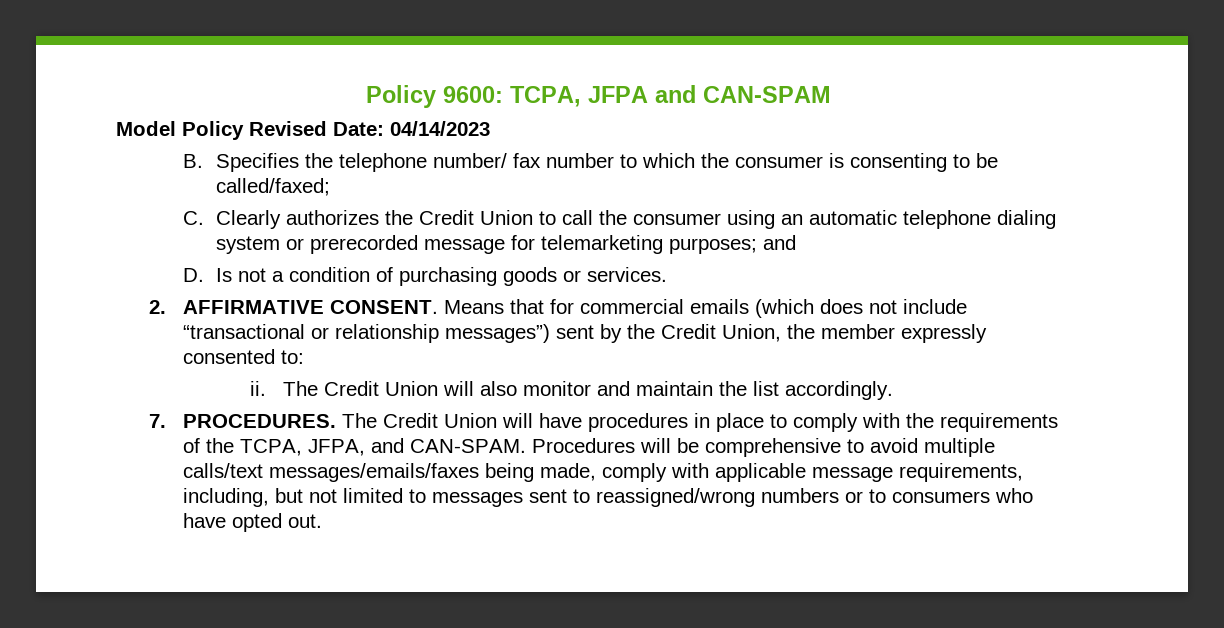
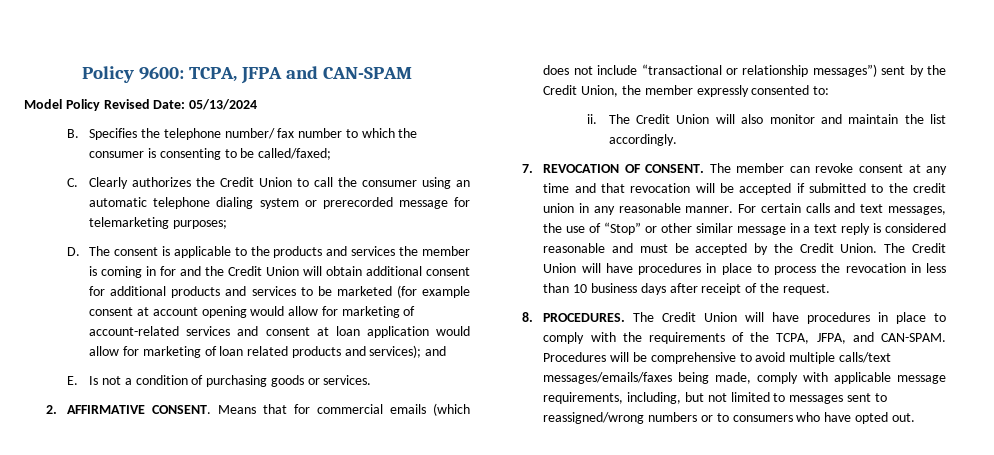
[390,121,490,136] 04/14/2023 -> [189,99,258,110] 05/13/2024
(758, 246) none -> [67,246,470,258] [89,266,470,278] [89,285,471,298] [89,306,416,318] [89,326,470,338] [89,345,422,358] // D. The consent is applicable to the products and services the member is coming in for and the Credit Union will obtain additional consent for additional products and services to be marketed (for example consent at account opening would allow for marketing of account-related services and consent at loan application would allow for marketing of loan related products and services);
[182,268,204,282] D. -> [67,376,79,385] E.
(167, 421) none -> [543,163,948,175] [543,183,946,195] [543,203,946,215] [543,222,946,235] [543,243,946,255] [543,263,946,275] [543,283,830,295] [521,312,533,322] REVOCATION OF CONSENT. The member can revoke consent at any time and that revocation will be accepted if submitted to the credit union in any reasonable manner. For certain calls and text messages, the use of “Stop” or other similar message in a text reply is considered reasonable and must be accepted by the Credit Union. The Credit Union will have procedures in place to process the revocation in less than 10 business days after receipt of the request. // 8.

